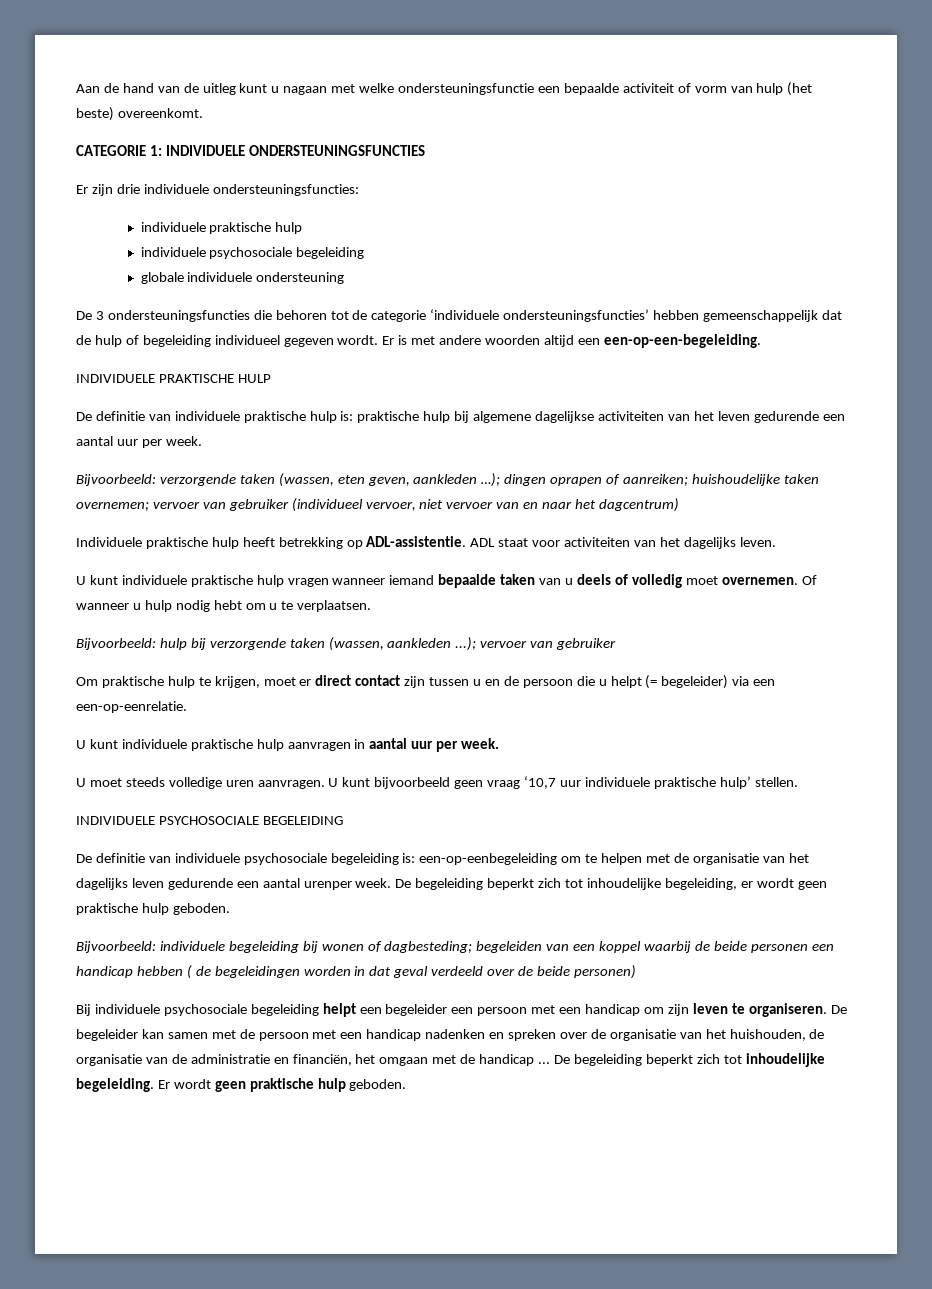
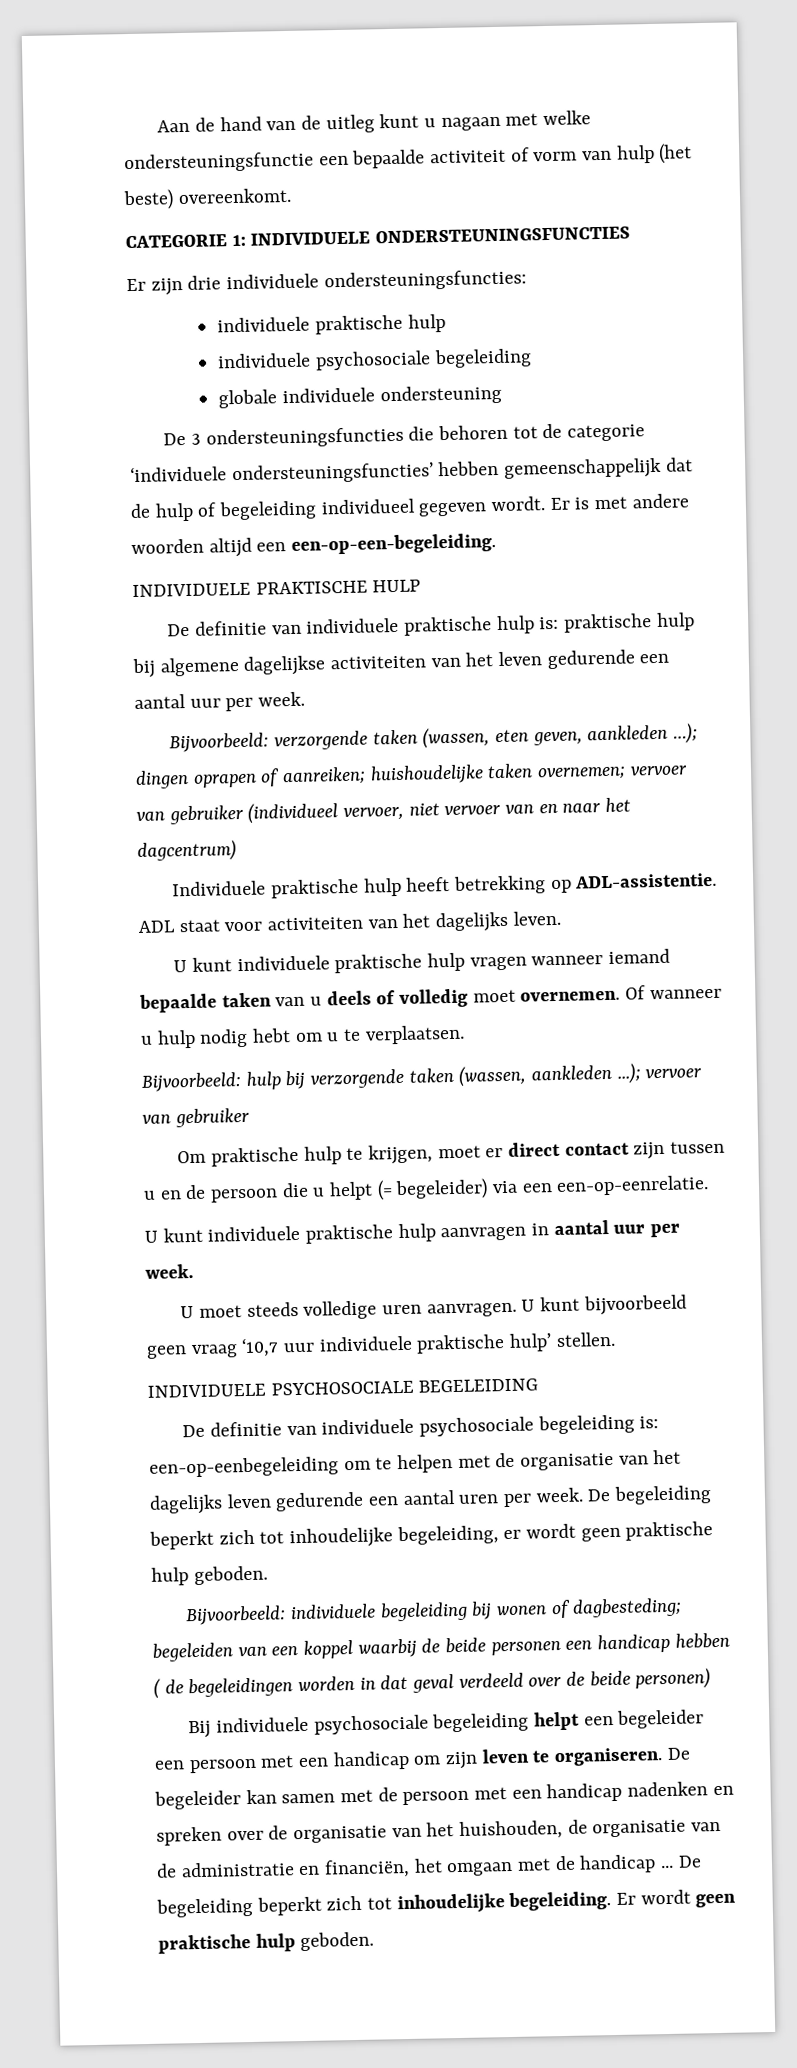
[303,881,352,890] urenper -> [458,1493,533,1508] uren per

